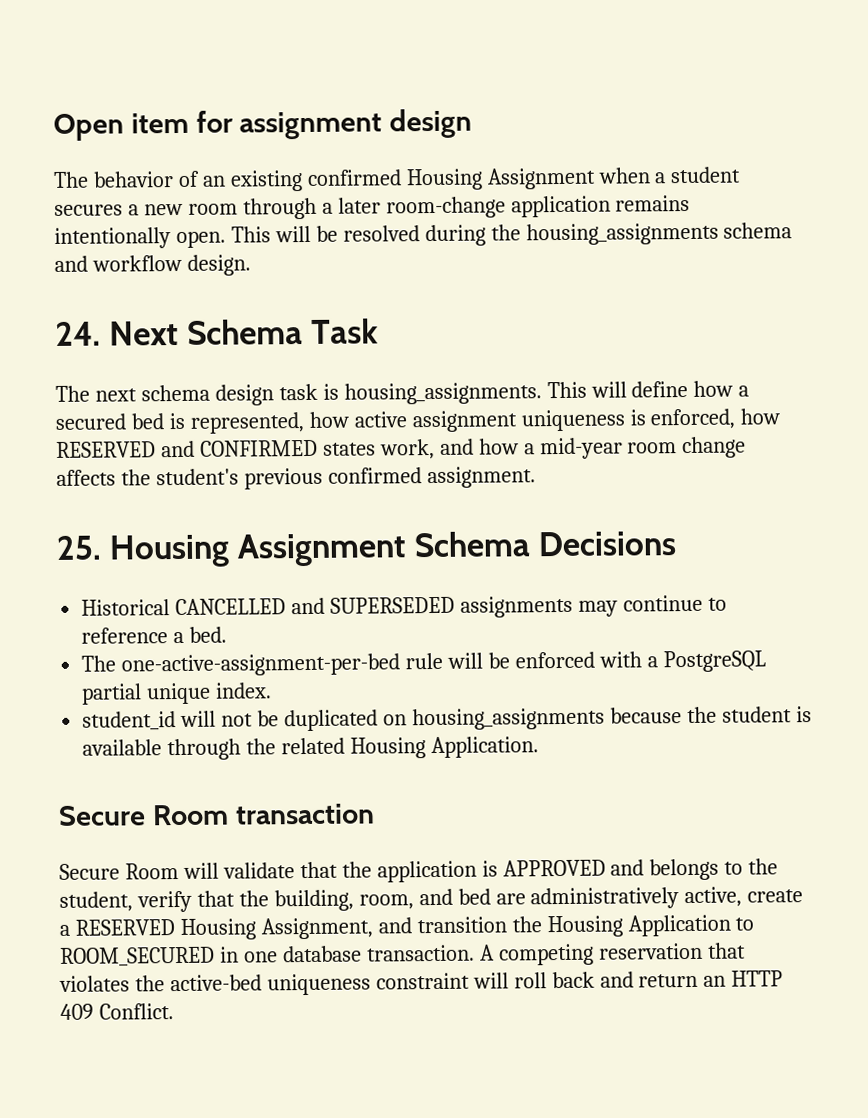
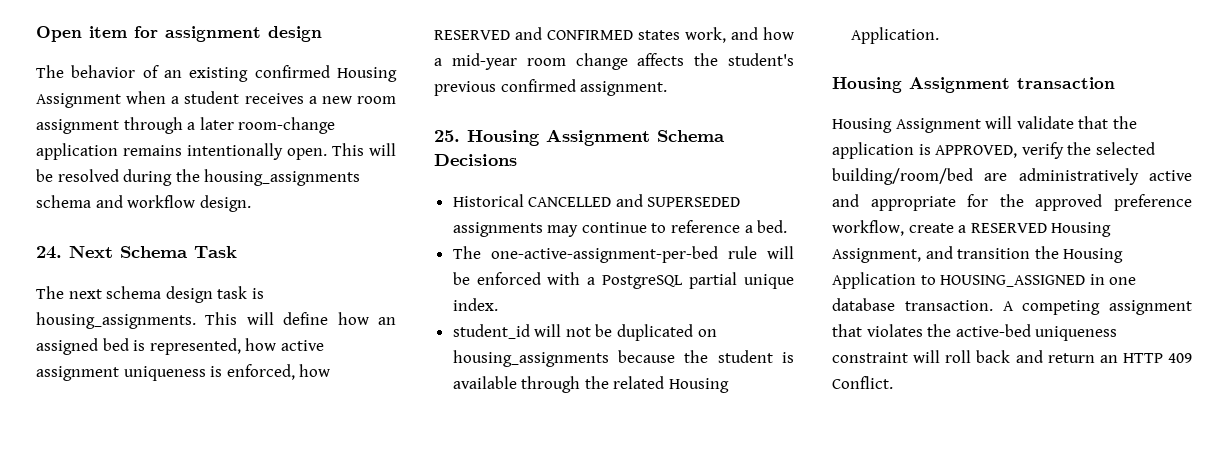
[54,204,123,216] secures -> [244,93,304,104] receives
(238, 209) none -> [36,119,119,134] assignment
[738,385,750,397] [55,413,126,430] a secured -> [378,317,396,325] [36,338,98,355] an assigned
[58,804,229,826] Secure Room -> [832,77,1010,93] Housing Assignment
[59,863,179,880] Secure Room -> [832,118,981,133] Housing Assignment
[502,858,779,881] [59,886,743,913] APPROVED and belongs to the student, verify that the building, room, and bed are administratively active, -> [935,142,1155,159] [832,168,1192,185] [832,194,1192,211] [832,220,904,236] APPROVED, verify the selected building/room/bed are administratively active and appropriate for the approved preference workflow,
[60,946,215,967] ROOM_SECURED -> [940,275,1086,287] HOUSING_ASSIGNED
[598,942,703,960] reservation -> [1109,300,1192,315] assignment

